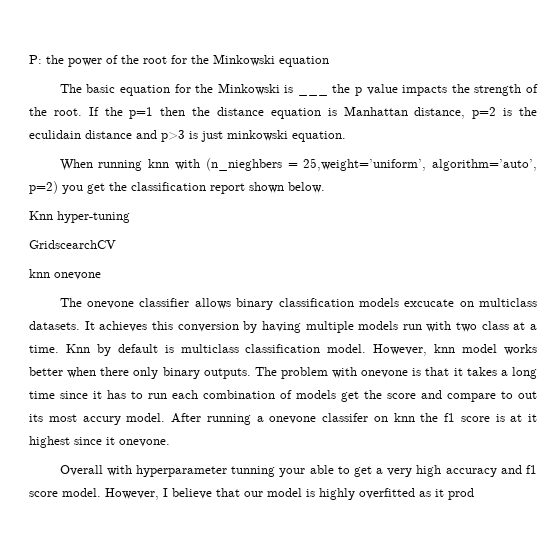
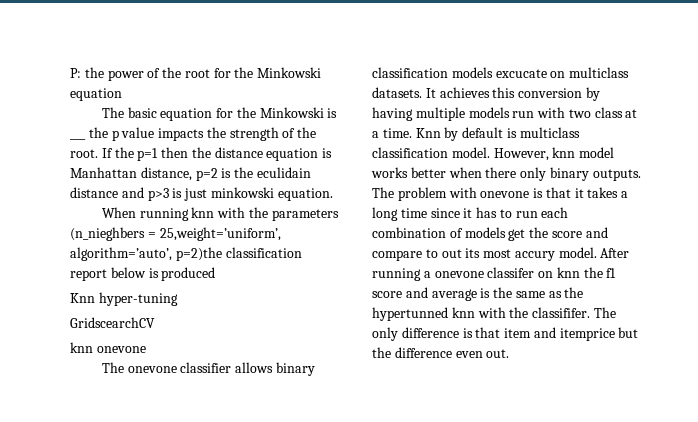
(200, 164) none -> [248,207,339,221] the parameters
[29,181,325,194] p=2) you get the classification report shown below. -> [175,247,302,261] [70,267,216,281] p=2)the classification report below is produced
[495,414,537,422] [29,436,170,448] [59,465,537,477] [29,488,474,500] is at it highest since it onevone. // Overall with hyperparameter tunning your able to get a very high accuracy and f1 score model. However, I believe that our model is highly overfitted as it prod -> [405,287,584,301] [372,307,616,321] [372,327,639,341] [372,347,510,358] and average is the same as the hypertunned knn with the classififer. The only difference is that item and itemprice but the difference even out.

